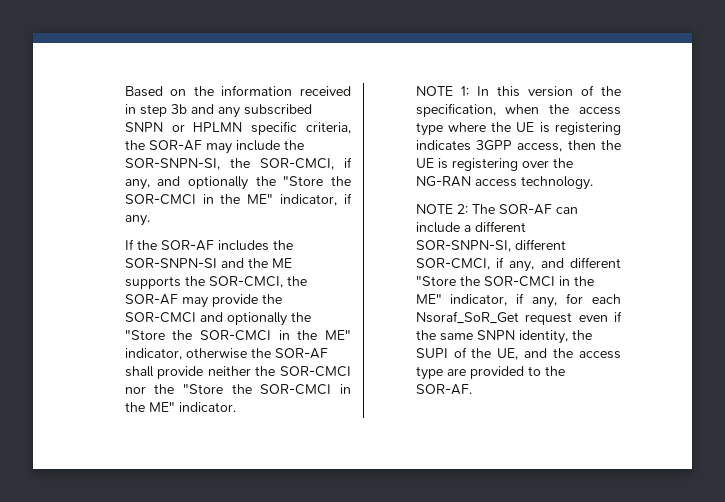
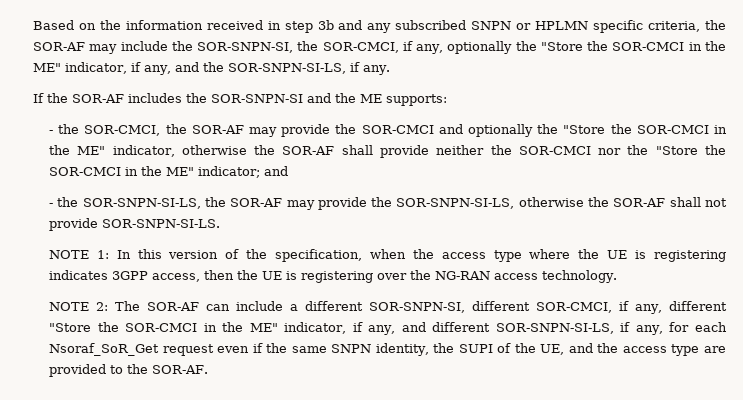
[157,176,181,186] and -> (444, 49) none
(352, 198) none -> [143,62,360,75] any, and the SOR-SNPN-SI-LS, if
[124,276,181,289] supports -> [385,94,447,106] [48,130,53,134] supports: // -
[178,402,236,412] indicator. -> [197,166,288,178] [48,197,727,210] [48,218,220,231] indicator; and // - the SOR-SNPN-SI-LS, the SOR-AF may provide the SOR-SNPN-SI-LS, otherwise the SOR-AF shall not provide SOR-SNPN-SI-LS.
[540,258,564,268] and -> (663, 309) none
(558, 302) none -> [401,322,663,335] and different SOR-SNPN-SI-LS, if any,

